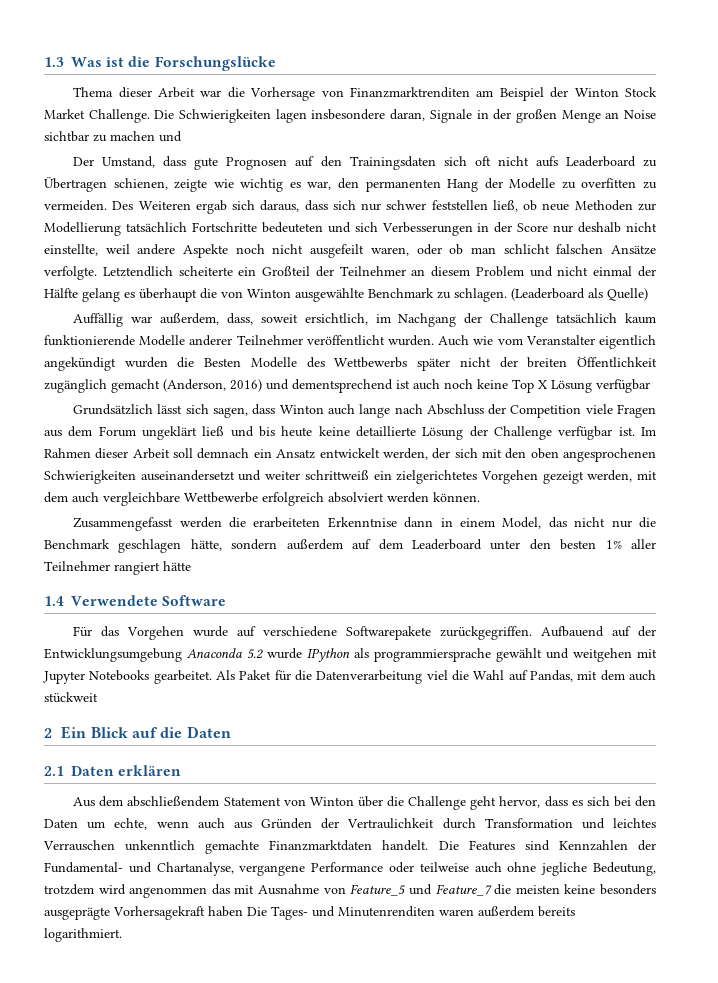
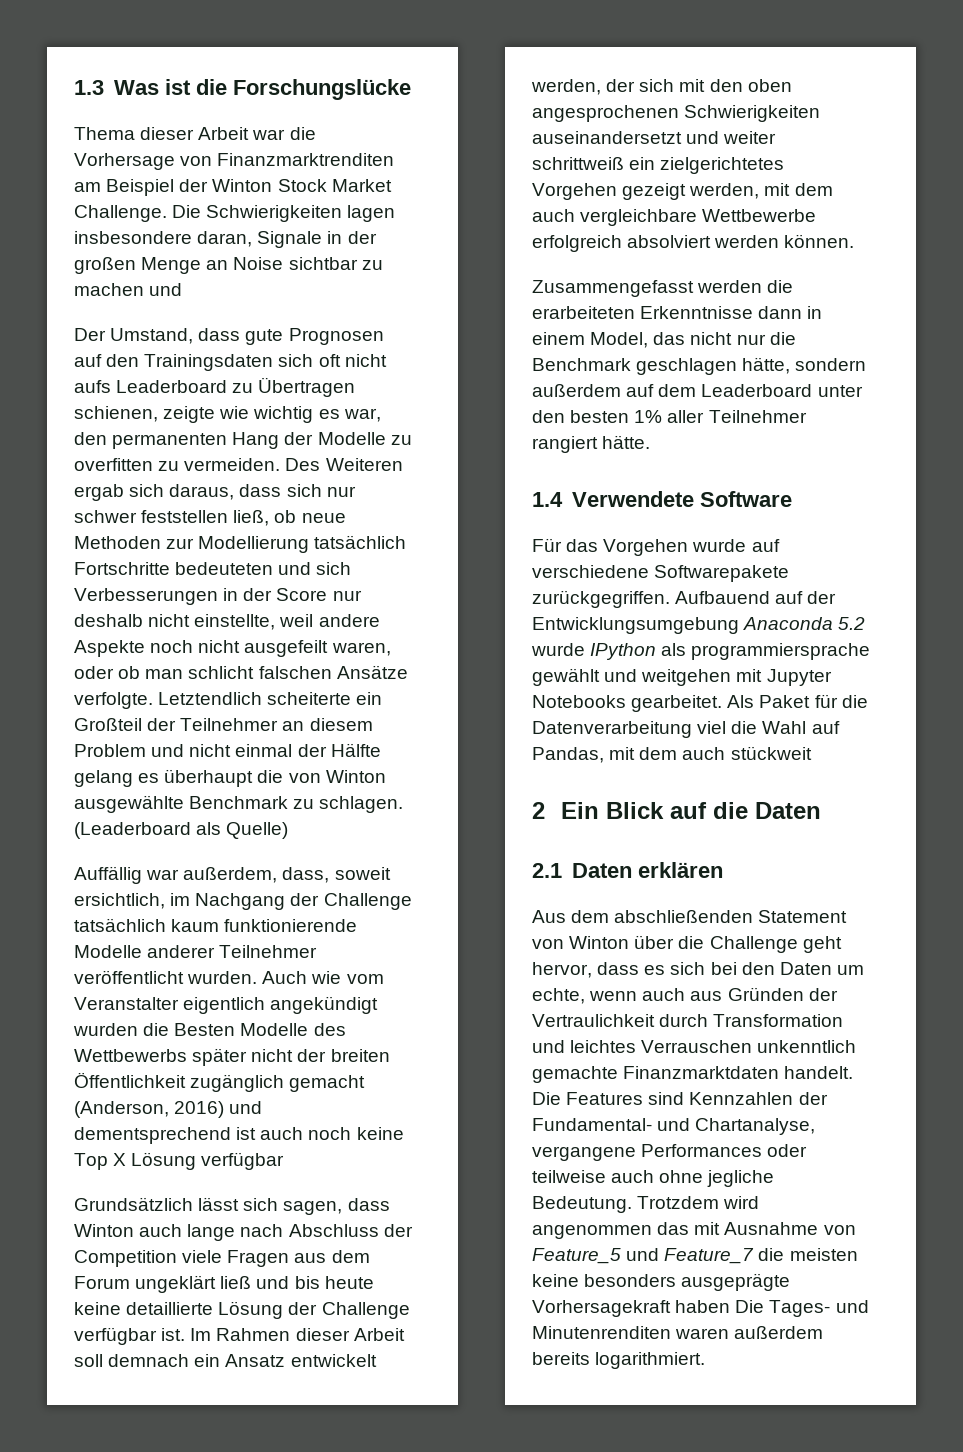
[327,517,397,528] Erkenntnise -> [640,306,754,319] Erkenntnisse
[163,561,191,571] hätte -> [602,435,651,449] hätte.
[127,796,220,807] abschließendem -> [614,910,754,923] abschließenden
[311,862,384,872] Performance -> [641,1144,763,1157] Performances
[593,862,656,876] [44,884,94,895] Bedeutung, trotzdem -> [532,1196,720,1213] Bedeutung. Trotzdem

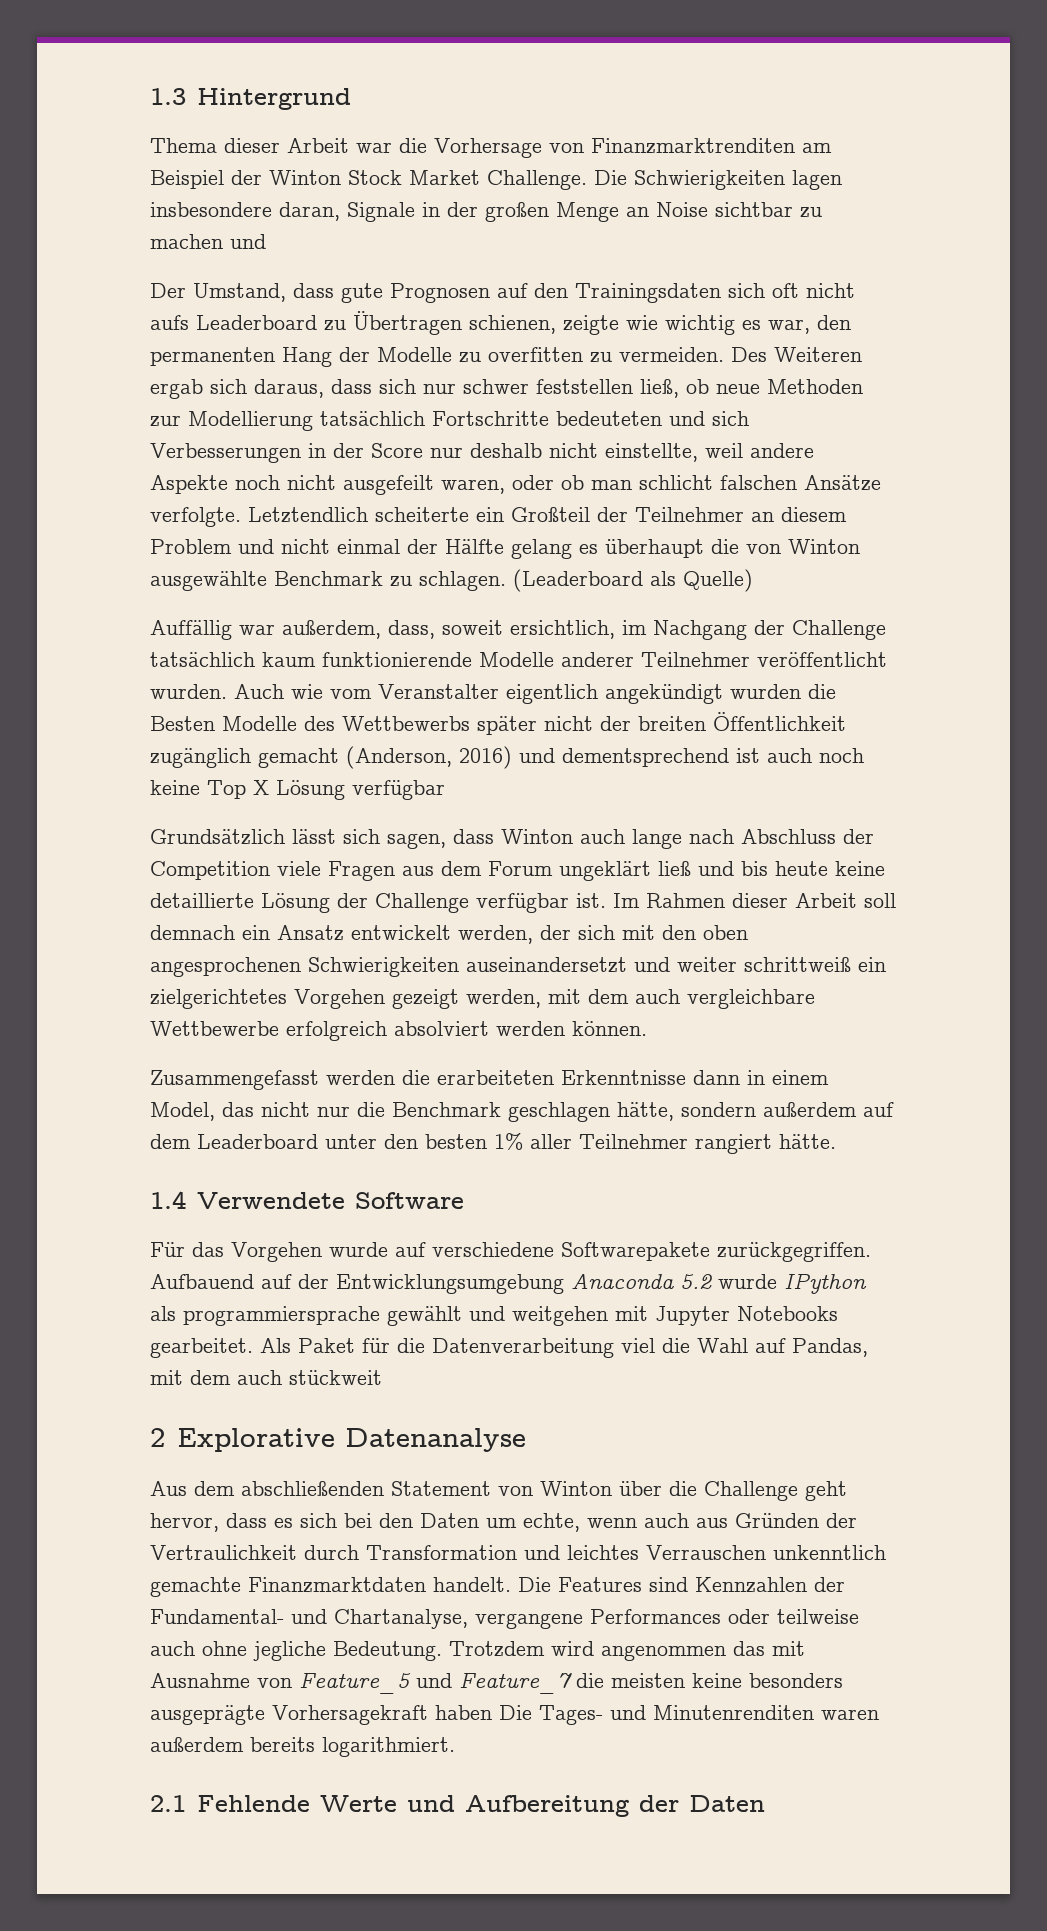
[113,79,411,100] Was ist die Forschungslücke -> [196,88,351,110] Hintergrund
[560,802,821,819] [532,862,723,878] Ein Blick auf die Daten // 2.1 Daten erklären -> [176,1428,526,1452] Explorative Datenanalyse
(706, 1360) none -> [150,1795,765,1817] // 2.1 Fehlende Werte und Aufbereitung der Daten

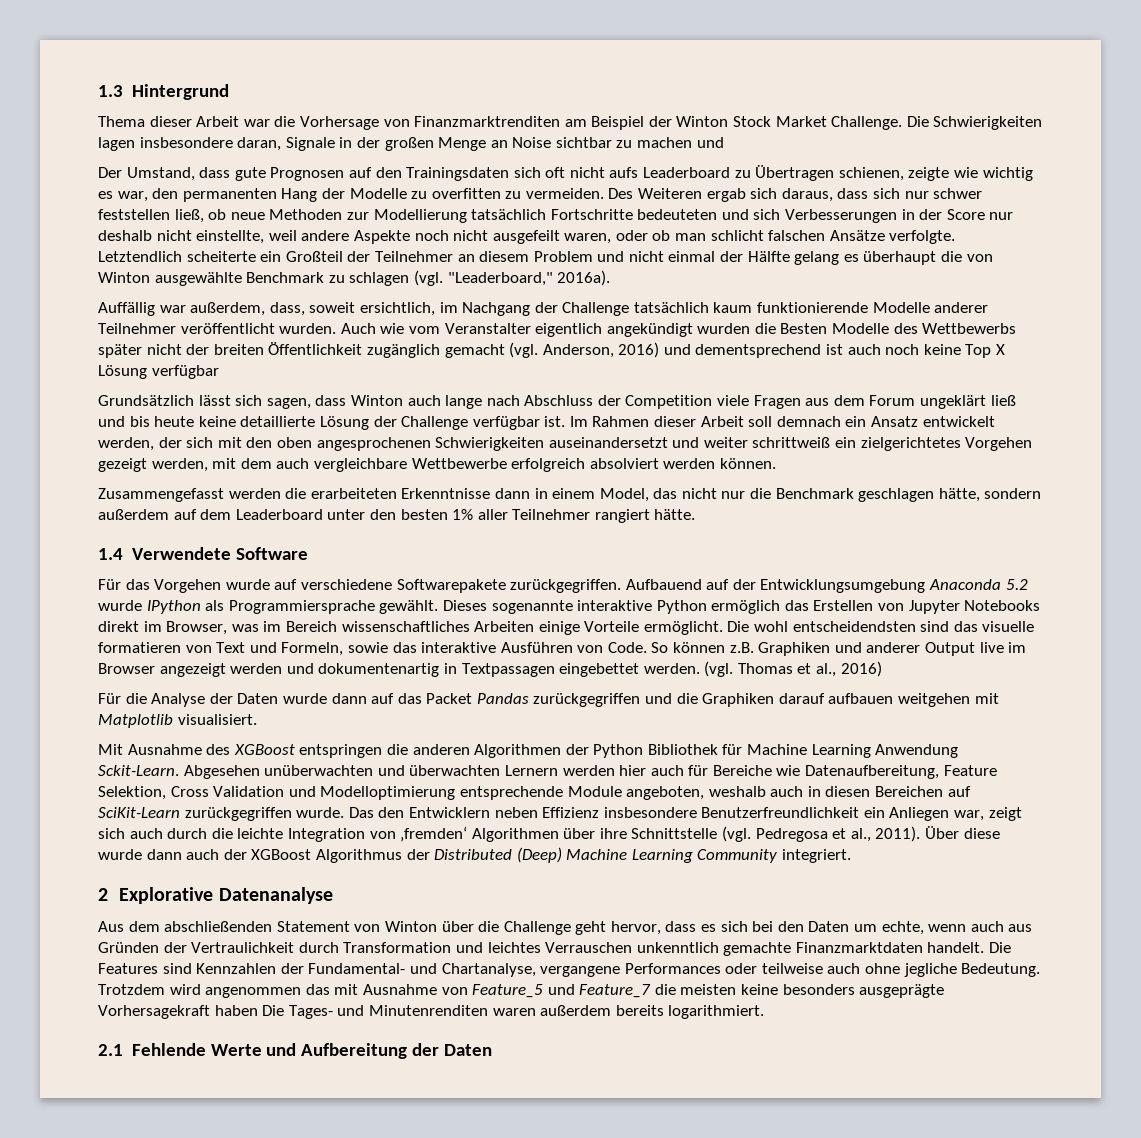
[419,569,753,592] schlagen. (Leaderboard als Quelle) -> [349,270,611,286] schlagen (vgl. "Leaderboard," 2016a).
[346,746,452,769] (Anderson, -> [509,342,614,358] (vgl. Anderson,
[183,1306,838,1326] [150,1338,868,1358] [150,1370,382,1385] programmiersprache gewählt und weitgehen mit Jupyter Notebooks gearbeitet. Als Paket für die Datenverarbeitung viel die Wahl auf Pandas, mit dem auch stückweit -> [228,600,1041,614] [98,621,1035,635] [98,642,1027,656] [98,661,882,677] [98,693,999,707] [98,714,257,728] [98,744,959,758] [98,765,997,779] [98,786,971,800] [98,807,1022,821] [98,826,1000,842] [98,847,852,863] Programmiersprache gewählt. Dieses sogenannte interaktive Python ermöglich das Erstellen von Jupyter Notebooks direkt im Browser, was im Bereich wissenschaftliches Arbeiten einige Vorteile ermöglicht. Die wohl entscheidendsten sind das visuelle formatieren von Text und Formeln, sowie das interaktive Ausführen von Code. So können z.B. Graphiken und anderer Output live im Browser angezeigt werden und dokumentenartig in Textpassagen eingebettet werden. (vgl. Thomas et al., 2016) // Für die Analyse der Daten wurde dann auf das Packet Pandas zurückgegriffen und die Graphiken darauf aufbauen weitgehen mit Matplotlib visualisiert. // Mit Ausnahme des XGBoost entspringen die anderen Algorithmen der Python Bibliothek für Machine Learning Anwendung Sckit-Learn. Abgesehen unüberwachten und überwachten Lernern werden hier auch für Bereiche wie Datenaufbereitung, Feature Selektion, Cross Validation und Modelloptimierung entsprechende Module angeboten, weshalb auch in diesen Bereichen auf SciKit-Learn zurückgegriffen wurde. Das den Entwicklern neben Effizienz insbesondere Benutzerfreundlichkeit ein Anliegen war, zeigt sich auch durch die leichte Integration von ‚fremden‘ Algorithmen über ihre Schnittstelle (vgl. Pedregosa et al., 2011). Über diese wurde dann auch der XGBoost Algorithmus der Distributed (Deep) Machine Learning Community integriert.

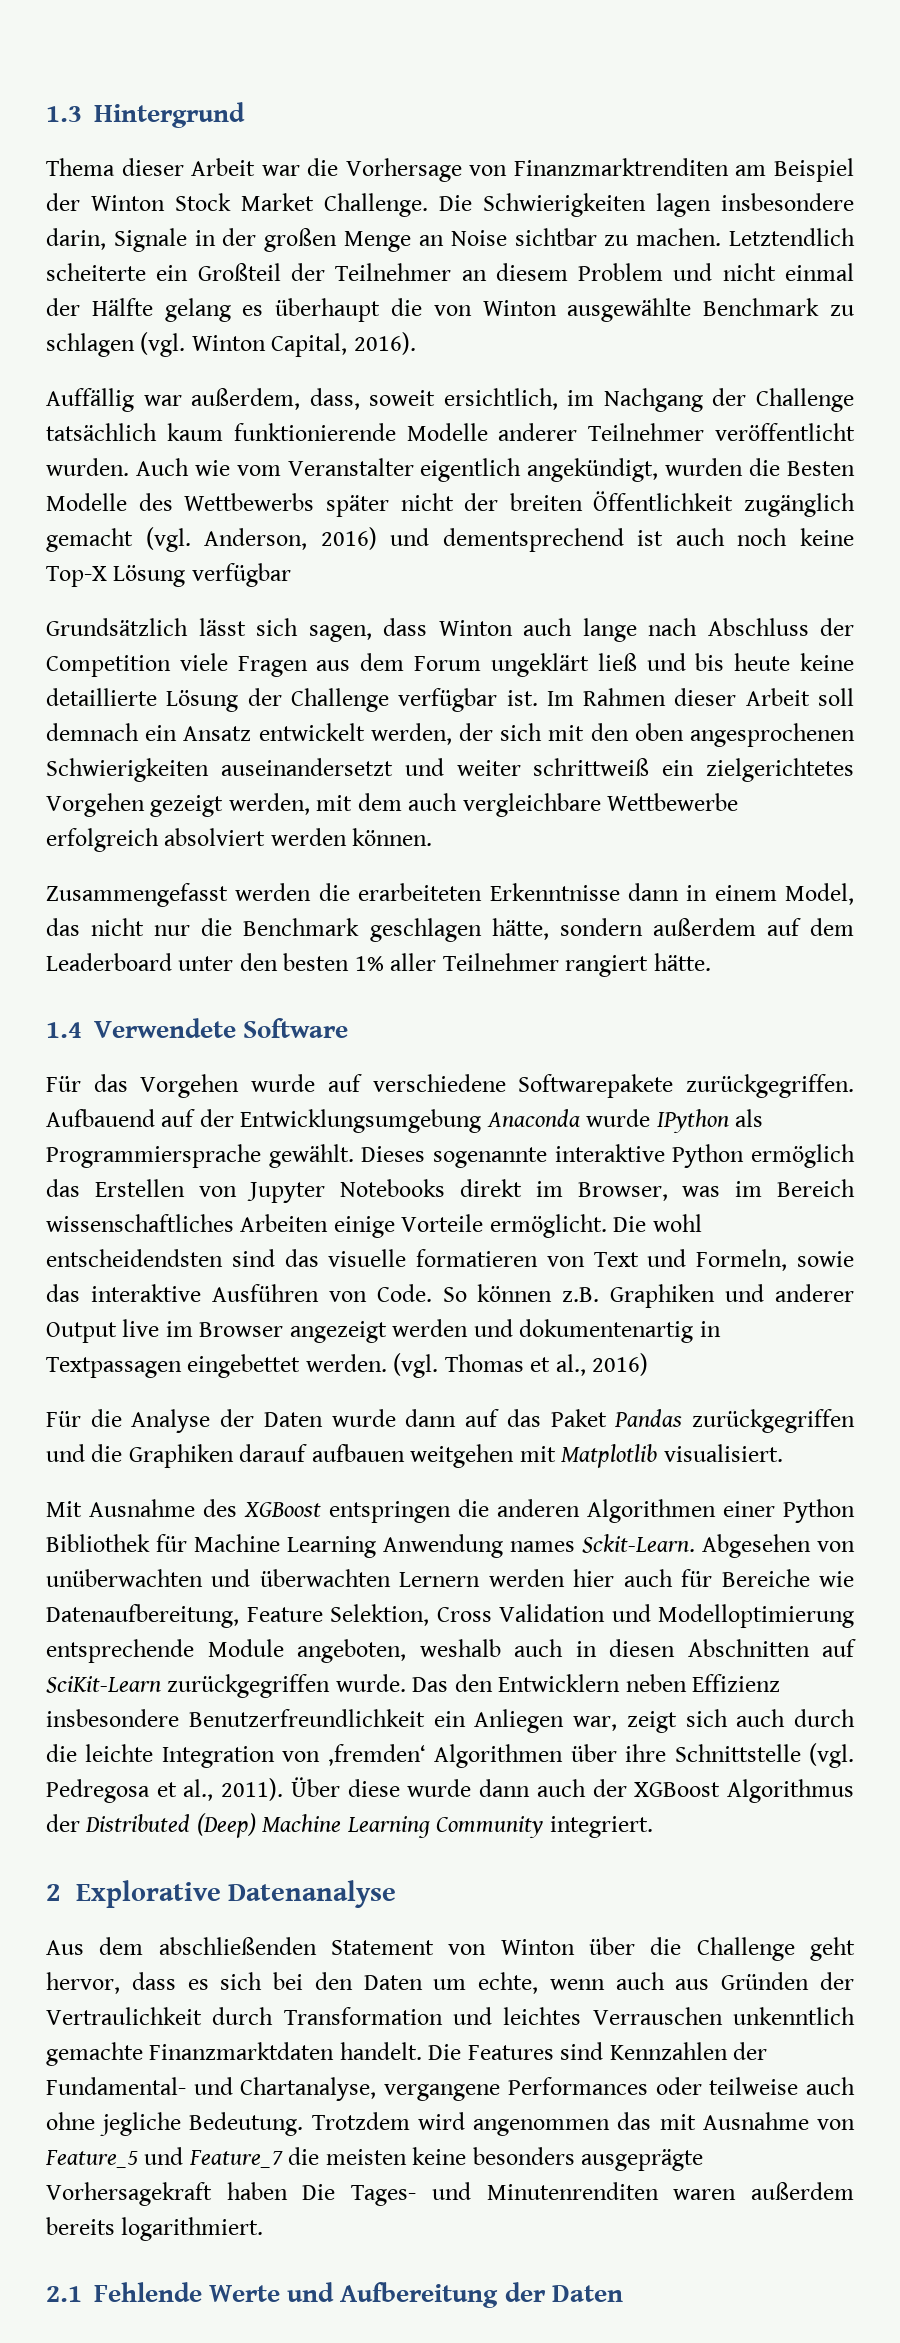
[237,137,282,151] daran, -> [46,228,106,250] darin,
[637,137,724,148] [98,165,1033,181] [98,188,983,202] [98,209,1014,223] [98,230,956,244] machen und // Der Umstand, dass gute Prognosen auf den Trainingsdaten sich oft nicht aufs Leaderboard zu Übertragen schienen, zeigte wie wichtig es war, den permanenten Hang der Modelle zu overfitten zu vermeiden. Des Weiteren ergab sich daraus, dass sich nur schwer feststellen ließ, ob neue Methoden zur Modellierung tatsächlich Fortschritte bedeuteten und sich Verbesserungen in der Score nur deshalb nicht einstellte, weil andere Aspekte noch nicht ausgefeilt waren, oder ob man schlicht falschen Ansätze verfolgte. -> [636,228,722,246] machen.
[447,270,611,286] "Leaderboard," 2016a). -> [191,332,416,357] Winton Capital, 2016).
[606,323,693,337] angekündigt -> [527,458,659,482] angekündigt,
[965,344,1006,358] Top X -> [46,566,107,587] Top-X
[1005,579,1028,590] 5.2 -> (580, 1118) none
[426,693,473,704] Packet -> [550,1409,607,1427] Paket
[565,744,589,755] der -> [723,1501,775,1517] einer
(959, 751) none -> [510,1541,575,1552] names
(260, 772) none -> [817,1541,855,1552] von
[875,786,944,797] Bereichen -> [687,1639,810,1657] Abschnitten

